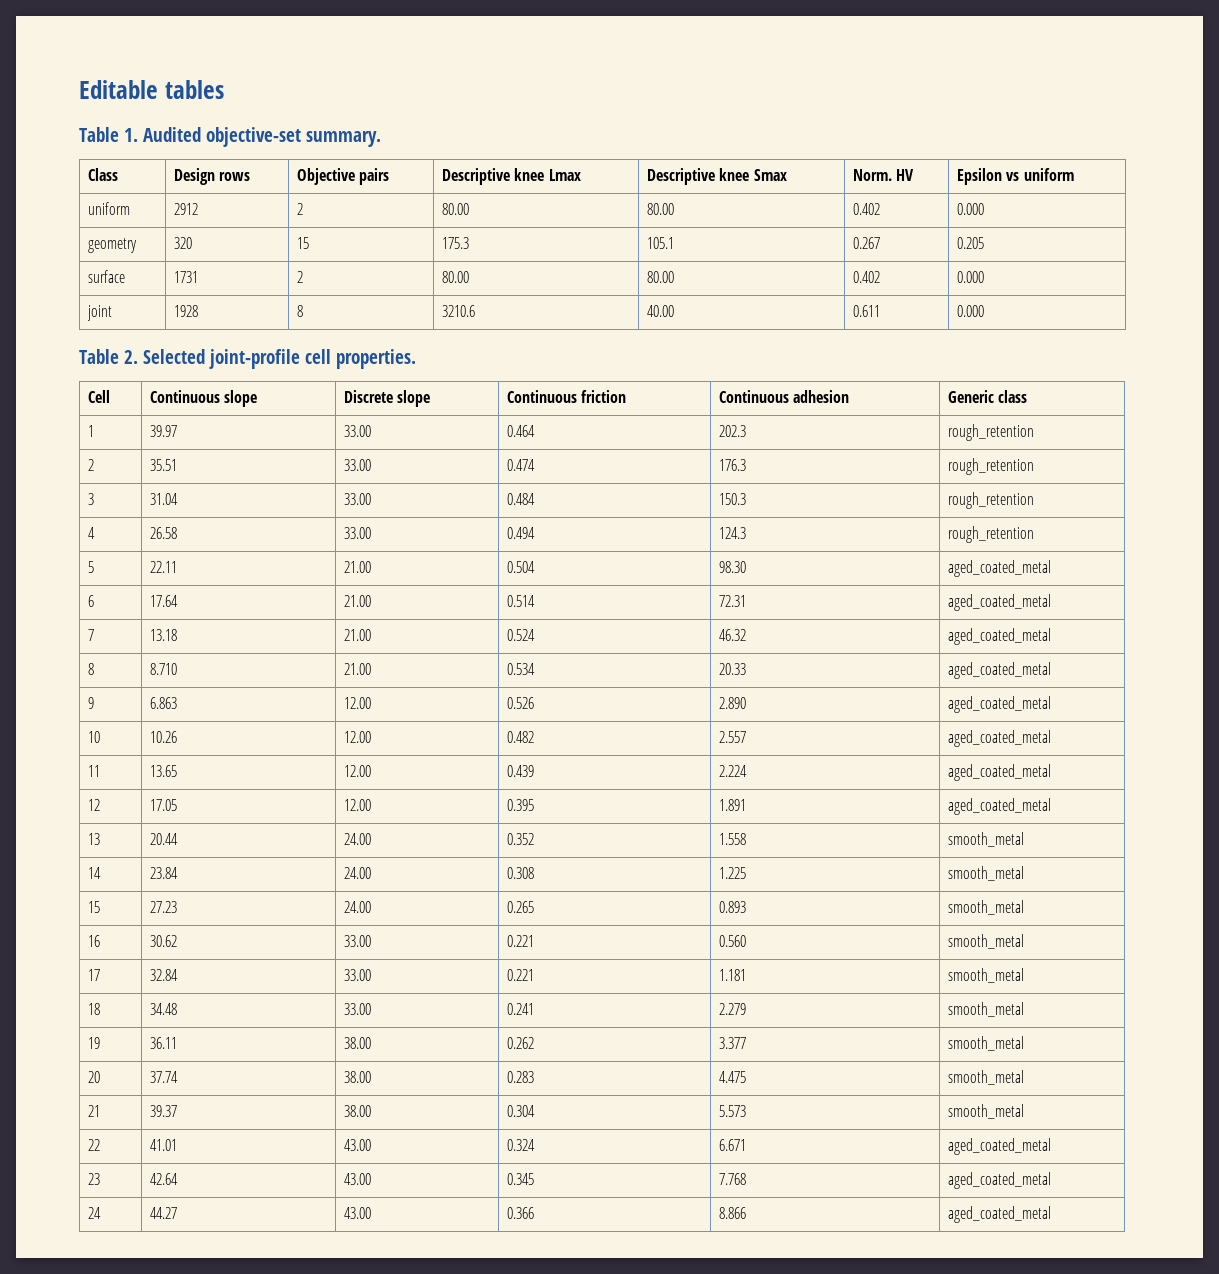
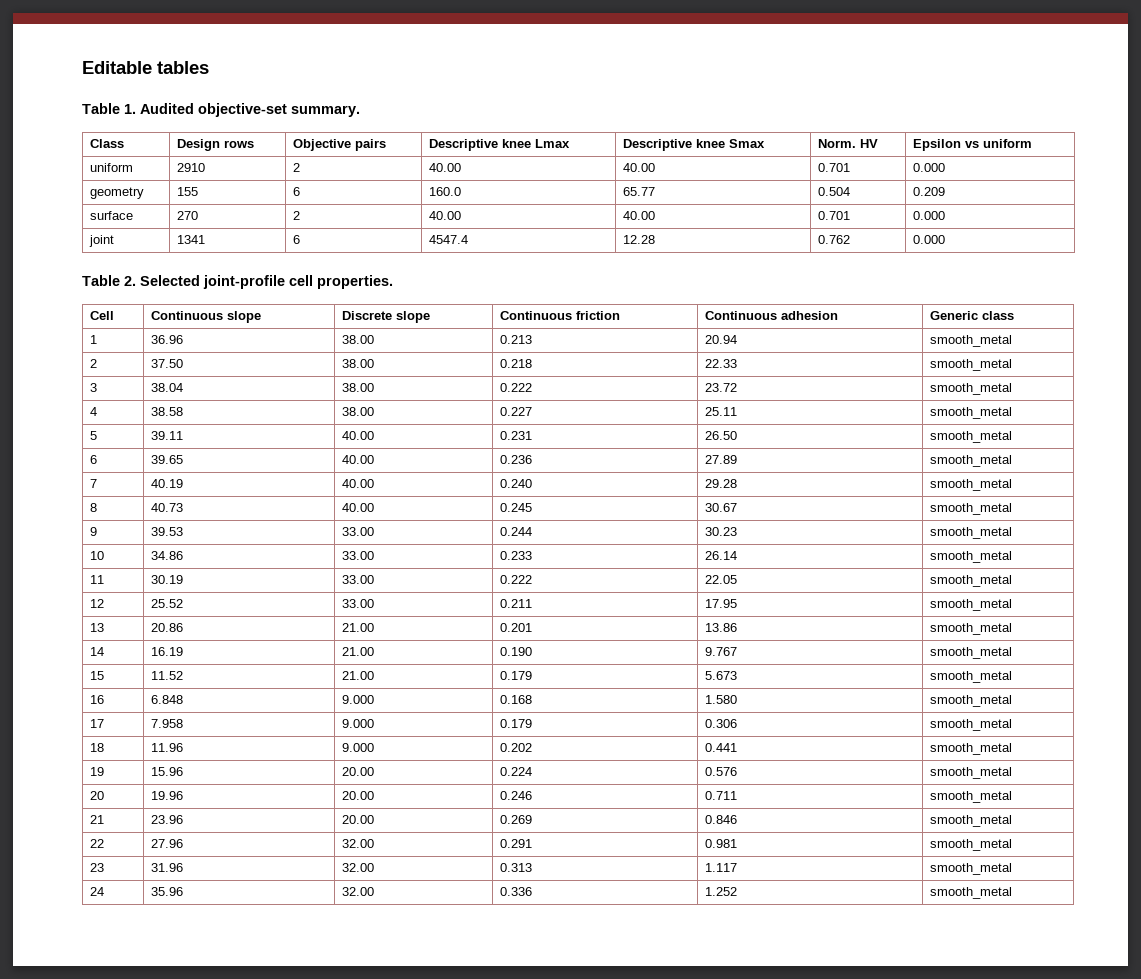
[174,203,199,215] [297,203,304,215] [442,203,470,215] [647,203,675,215] [853,203,881,215] 2912 | 2 | 80.00 | 80.00 | 0.402 -> [177,163,206,172] [293,163,301,172] [429,163,462,172] [623,163,656,172] [818,163,851,172] 2910 | 2 | 40.00 | 40.00 | 0.701
[174,237,193,249] [297,237,310,249] [442,237,470,249] [647,237,675,249] [853,237,881,249] [957,237,985,249] 320 | 15 | 175.3 | 105.1 | 0.267 | 0.205 -> [177,187,199,196] [293,187,301,196] [429,187,462,196] [623,187,656,196] [818,187,851,196] [913,187,946,196] 155 | 6 | 160.0 | 65.77 | 0.504 | 0.209
[174,271,199,283] [297,271,304,283] [442,271,470,283] [647,271,675,283] [853,271,881,283] 1731 | 2 | 80.00 | 80.00 | 0.402 -> [177,211,199,220] [293,211,301,220] [429,211,462,220] [623,211,656,220] [818,211,851,220] 270 | 2 | 40.00 | 40.00 | 0.701
[174,305,199,317] [297,305,304,317] [442,305,476,317] [647,305,675,317] [853,305,881,317] 1928 | 8 | 3210.6 | 40.00 | 0.611 -> [177,235,206,244] [293,235,301,244] [429,235,469,244] [623,235,656,244] [818,235,851,244] 1341 | 6 | 4547.4 | 12.28 | 0.762
[150,425,178,437] [344,425,372,437] [507,425,536,437] [719,425,747,437] [948,424,1035,441] [88,459,95,471] [150,459,178,471] [344,459,372,471] [507,459,536,471] [719,459,747,471] [948,458,1035,475] [88,493,95,505] [150,493,179,505] [344,493,372,505] [507,493,536,505] [719,493,747,505] [948,492,1035,509] [88,527,96,539] [150,527,178,539] [344,527,372,539] [507,527,536,539] [719,527,747,539] [948,526,1035,543] [88,561,95,573] [150,561,178,573] [344,561,372,573] [507,561,536,573] [719,561,747,573] [948,560,1052,577] [88,595,95,607] [150,595,179,607] [344,595,372,607] [507,595,536,607] [719,595,747,607] [948,594,1052,611] [88,629,95,641] [150,629,178,641] [344,629,372,641] [507,629,536,641] [719,629,747,641] [948,628,1052,645] [88,663,95,675] [150,663,178,675] [344,663,372,675] [507,663,536,675] [719,663,747,675] [948,662,1052,679] [88,697,95,709] [150,697,178,709] [344,697,372,709] [507,697,535,709] [719,697,747,709] [948,696,1052,713] [88,731,101,743] [150,731,178,743] [344,731,372,743] [507,731,535,743] [719,731,747,743] [948,730,1052,747] [88,765,101,777] [150,765,178,777] [344,765,372,777] [507,765,535,777] [719,765,748,777] [948,764,1052,781] [88,799,101,811] [150,799,178,811] [344,799,372,811] [507,799,535,811] [719,799,747,811] [948,798,1052,815] [88,833,101,845] [150,833,179,845] [344,833,372,845] [507,833,535,845] [719,833,747,845] [948,832,1025,847] [88,867,102,879] [150,867,179,879] [344,867,372,879] [507,867,535,879] [719,867,747,879] [948,866,1025,881] [88,901,101,913] [150,901,178,913] [344,901,372,913] [507,901,535,913] [719,901,747,913] [948,900,1025,915] [88,935,101,947] [150,935,178,947] [344,935,372,947] [507,935,535,947] [719,935,747,947] [948,934,1025,949] [88,969,101,981] [150,969,179,981] [344,969,372,981] [507,969,535,981] [719,969,747,981] [948,968,1025,983] [88,1003,101,1015] [150,1003,178,1015] [344,1003,372,1015] [507,1003,535,1015] [719,1003,747,1015] [948,1002,1025,1017] [88,1037,101,1049] [150,1037,178,1049] [344,1037,372,1049] [507,1037,535,1049] [719,1037,747,1049] [948,1036,1025,1051] [88,1071,101,1083] [150,1071,179,1083] [344,1071,372,1083] [507,1071,535,1083] [719,1071,747,1083] [948,1070,1025,1085] [88,1105,101,1117] [150,1105,178,1117] [344,1105,372,1117] [507,1105,536,1117] [719,1105,747,1117] [948,1104,1025,1119] [88,1139,101,1151] [150,1139,178,1151] [344,1139,372,1151] [507,1139,536,1151] [719,1139,747,1151] [948,1138,1052,1155] [88,1173,101,1185] [150,1173,179,1185] [344,1173,372,1185] [507,1173,535,1185] [719,1173,747,1185] [948,1172,1052,1189] [88,1207,102,1219] [150,1207,178,1219] [344,1207,372,1219] [507,1207,535,1219] [719,1207,747,1219] [948,1206,1052,1223] 39.97 | 33.00 | 0.464 | 202.3 | rough_retention // 2 | 35.51 | 33.00 | 0.474 | 176.3 | rough_retention // 3 | 31.04 | 33.00 | 0.484 | 150.3 | rough_retention // 4 | 26.58 | 33.00 | 0.494 | 124.3 | rough_retention // 5 | 22.11 | 21.00 | 0.504 | 98.30 | aged_coated_metal // 6 | 17.64 | 21.00 | 0.514 | 72.31 | aged_coated_metal // 7 | 13.18 | 21.00 | 0.524 | 46.32 | aged_coated_metal // 8 | 8.710 | 21.00 | 0.534 | 20.33 | aged_coated_metal // 9 | 6.863 | 12.00 | 0.526 | 2.890 | aged_coated_metal // 10 | 10.26 | 12.00 | 0.482 | 2.557 | aged_coated_metal // 11 | 13.65 | 12.00 | 0.439 | 2.224 | aged_coated_metal // 12 | 17.05 | 12.00 | 0.395 | 1.891 | aged_coated_metal // 13 | 20.44 | 24.00 | 0.352 | 1.558 | smooth_metal // 14 | 23.84 | 24.00 | 0.308 | 1.225 | smooth_metal // 15 | 27.23 | 24.00 | 0.265 | 0.893 | smooth_metal // 16 | 30.62 | 33.00 | 0.221 | 0.560 | smooth_metal // 17 | 32.84 | 33.00 | 0.221 | 1.181 | smooth_metal // 18 | 34.48 | 33.00 | 0.241 | 2.279 | smooth_metal // 19 | 36.11 | 38.00 | 0.262 | 3.377 | smooth_metal // 20 | 37.74 | 38.00 | 0.283 | 4.475 | smooth_metal // 21 | 39.37 | 38.00 | 0.304 | 5.573 | smooth_metal // 22 | 41.01 | 43.00 | 0.324 | 6.671 | aged_coated_metal // 23 | 42.64 | 43.00 | 0.345 | 7.768 | aged_coated_metal // 24 | 44.27 | 43.00 | 0.366 | 8.866 | aged_coated_metal -> [151,335,184,344] [342,335,375,344] [500,335,533,344] [705,335,738,344] [930,335,1013,347] [90,359,98,368] [151,359,184,368] [342,359,375,368] [500,359,533,368] [705,359,738,368] [930,359,1013,371] [90,383,98,392] [151,383,184,392] [342,383,375,392] [500,383,533,392] [705,383,738,392] [930,383,1013,395] [90,407,98,416] [151,407,184,416] [342,407,375,416] [500,407,533,416] [705,407,738,416] [930,407,1013,419] [90,431,98,440] [151,431,184,440] [342,431,375,440] [500,431,533,440] [705,431,738,440] [930,431,1013,443] [90,455,98,464] [151,455,184,464] [342,455,375,464] [500,455,533,464] [705,455,738,464] [930,455,1013,467] [90,479,98,488] [151,479,184,488] [342,479,375,488] [500,479,533,488] [705,479,738,488] [930,479,1013,491] [90,503,98,512] [151,503,184,512] [342,503,375,512] [500,503,533,512] [705,503,738,512] [930,503,1013,515] [90,527,98,536] [151,527,184,536] [342,527,375,536] [500,527,533,536] [705,527,738,536] [930,527,1013,539] [90,551,105,560] [151,551,184,560] [342,551,375,560] [500,551,533,560] [705,551,738,560] [930,551,1013,563] [90,575,105,584] [151,575,184,584] [342,575,375,584] [500,575,533,584] [705,575,738,584] [930,575,1013,587] [90,599,105,608] [151,599,184,608] [342,599,375,608] [500,599,533,608] [705,599,738,608] [930,599,1013,611] [90,623,105,632] [151,623,184,632] [342,623,375,632] [500,623,533,632] [705,623,738,632] [930,623,1013,635] [90,647,105,656] [151,647,184,656] [342,647,375,656] [500,647,533,656] [705,647,738,656] [930,647,1013,659] [90,671,105,680] [151,671,184,680] [342,671,375,680] [500,671,533,680] [705,671,738,680] [930,671,1013,683] [90,695,105,704] [151,695,184,704] [342,695,375,704] [500,695,533,704] [705,695,738,704] [930,695,1013,707] [90,719,105,728] [151,719,184,728] [342,719,375,728] [500,719,533,728] [705,719,738,728] [930,719,1013,731] [90,743,105,752] [151,743,184,752] [342,743,375,752] [500,743,533,752] [705,743,738,752] [930,743,1013,755] [90,767,105,776] [151,767,184,776] [342,767,375,776] [500,767,533,776] [705,767,738,776] [930,767,1013,779] [90,791,105,800] [151,791,184,800] [342,791,375,800] [500,791,533,800] [705,791,738,800] [930,791,1013,803] [90,815,105,824] [151,815,184,824] [342,815,375,824] [500,815,533,824] [705,815,738,824] [930,815,1013,827] [90,839,105,848] [151,839,184,848] [342,839,375,848] [500,839,533,848] [705,839,738,848] [930,839,1013,851] [90,863,105,872] [151,863,184,872] [342,863,375,872] [500,863,533,872] [705,863,738,872] [930,863,1013,875] [90,887,105,896] [151,887,184,896] [342,887,375,896] [500,887,533,896] [705,887,738,896] [930,887,1013,899] 36.96 | 38.00 | 0.213 | 20.94 | smooth_metal // 2 | 37.50 | 38.00 | 0.218 | 22.33 | smooth_metal // 3 | 38.04 | 38.00 | 0.222 | 23.72 | smooth_metal // 4 | 38.58 | 38.00 | 0.227 | 25.11 | smooth_metal // 5 | 39.11 | 40.00 | 0.231 | 26.50 | smooth_metal // 6 | 39.65 | 40.00 | 0.236 | 27.89 | smooth_metal // 7 | 40.19 | 40.00 | 0.240 | 29.28 | smooth_metal // 8 | 40.73 | 40.00 | 0.245 | 30.67 | smooth_metal // 9 | 39.53 | 33.00 | 0.244 | 30.23 | smooth_metal // 10 | 34.86 | 33.00 | 0.233 | 26.14 | smooth_metal // 11 | 30.19 | 33.00 | 0.222 | 22.05 | smooth_metal // 12 | 25.52 | 33.00 | 0.211 | 17.95 | smooth_metal // 13 | 20.86 | 21.00 | 0.201 | 13.86 | smooth_metal // 14 | 16.19 | 21.00 | 0.190 | 9.767 | smooth_metal // 15 | 11.52 | 21.00 | 0.179 | 5.673 | smooth_metal // 16 | 6.848 | 9.000 | 0.168 | 1.580 | smooth_metal // 17 | 7.958 | 9.000 | 0.179 | 0.306 | smooth_metal // 18 | 11.96 | 9.000 | 0.202 | 0.441 | smooth_metal // 19 | 15.96 | 20.00 | 0.224 | 0.576 | smooth_metal // 20 | 19.96 | 20.00 | 0.246 | 0.711 | smooth_metal // 21 | 23.96 | 20.00 | 0.269 | 0.846 | smooth_metal // 22 | 27.96 | 32.00 | 0.291 | 0.981 | smooth_metal // 23 | 31.96 | 32.00 | 0.313 | 1.117 | smooth_metal // 24 | 35.96 | 32.00 | 0.336 | 1.252 | smooth_metal

